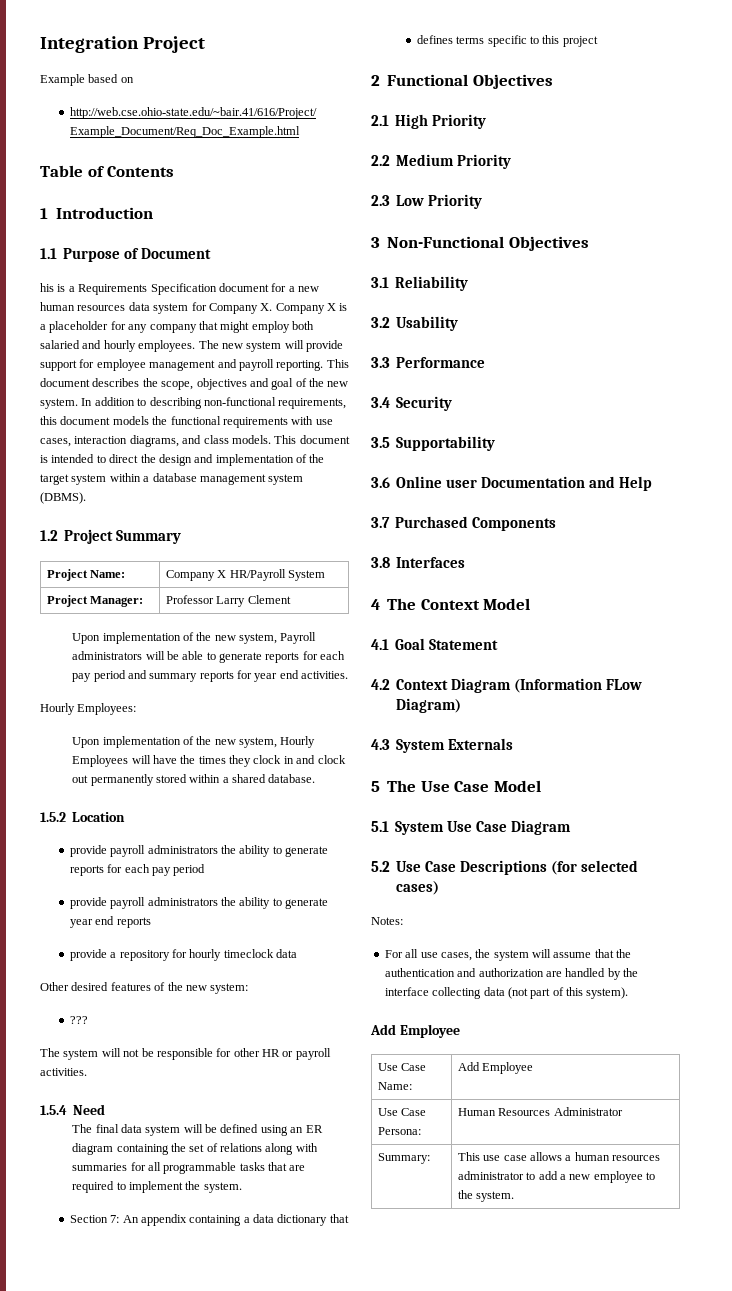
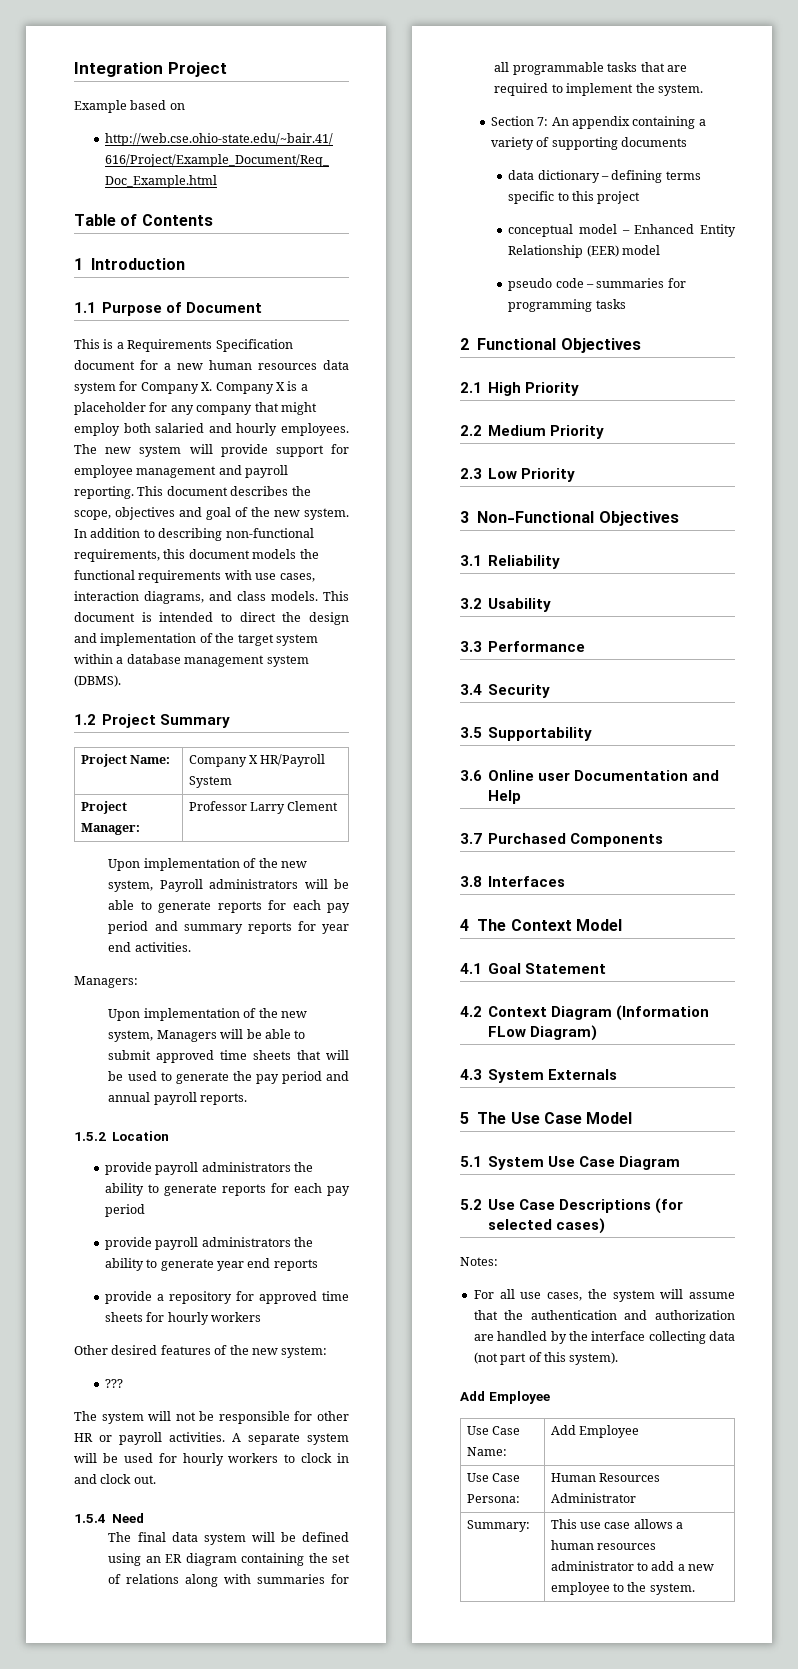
[40,283,54,292] his -> [74,339,100,349] This
[40,703,137,715] [72,736,316,748] [72,755,346,767] [72,774,316,786] Hourly Employees: // Upon implementation of the new system, Hourly Employees will have the times they clock in and clock out permanently stored within a shared database. -> [74,976,138,988] [108,1008,307,1021] [108,1029,306,1042] [108,1050,349,1063] [108,1071,349,1084] [108,1092,248,1105] Managers: // Upon implementation of the new system, Managers will be able to submit approved time sheets that will be used to generate the pay period and annual payroll reports.
[189,949,298,961] hourly timeclock data -> [258,1291,349,1304] [104,1312,262,1325] approved time sheets for hourly workers
(87, 1072) none -> [232,1433,349,1445] [74,1453,349,1466] [74,1474,156,1484] A separate system will be used for hourly workers to clock in and clock out.
[253,1214,349,1226] [416,35,453,44] data dictionary that // defines -> [490,137,688,150] [508,170,663,183] variety of supporting documents // data dictionary – defining
(598, 41) none -> [508,224,736,237] [508,245,660,258] [508,278,686,291] [508,299,626,312] // conceptual model – Enhanced Entity Relationship (EER) model // pseudo code – summaries for programming tasks

